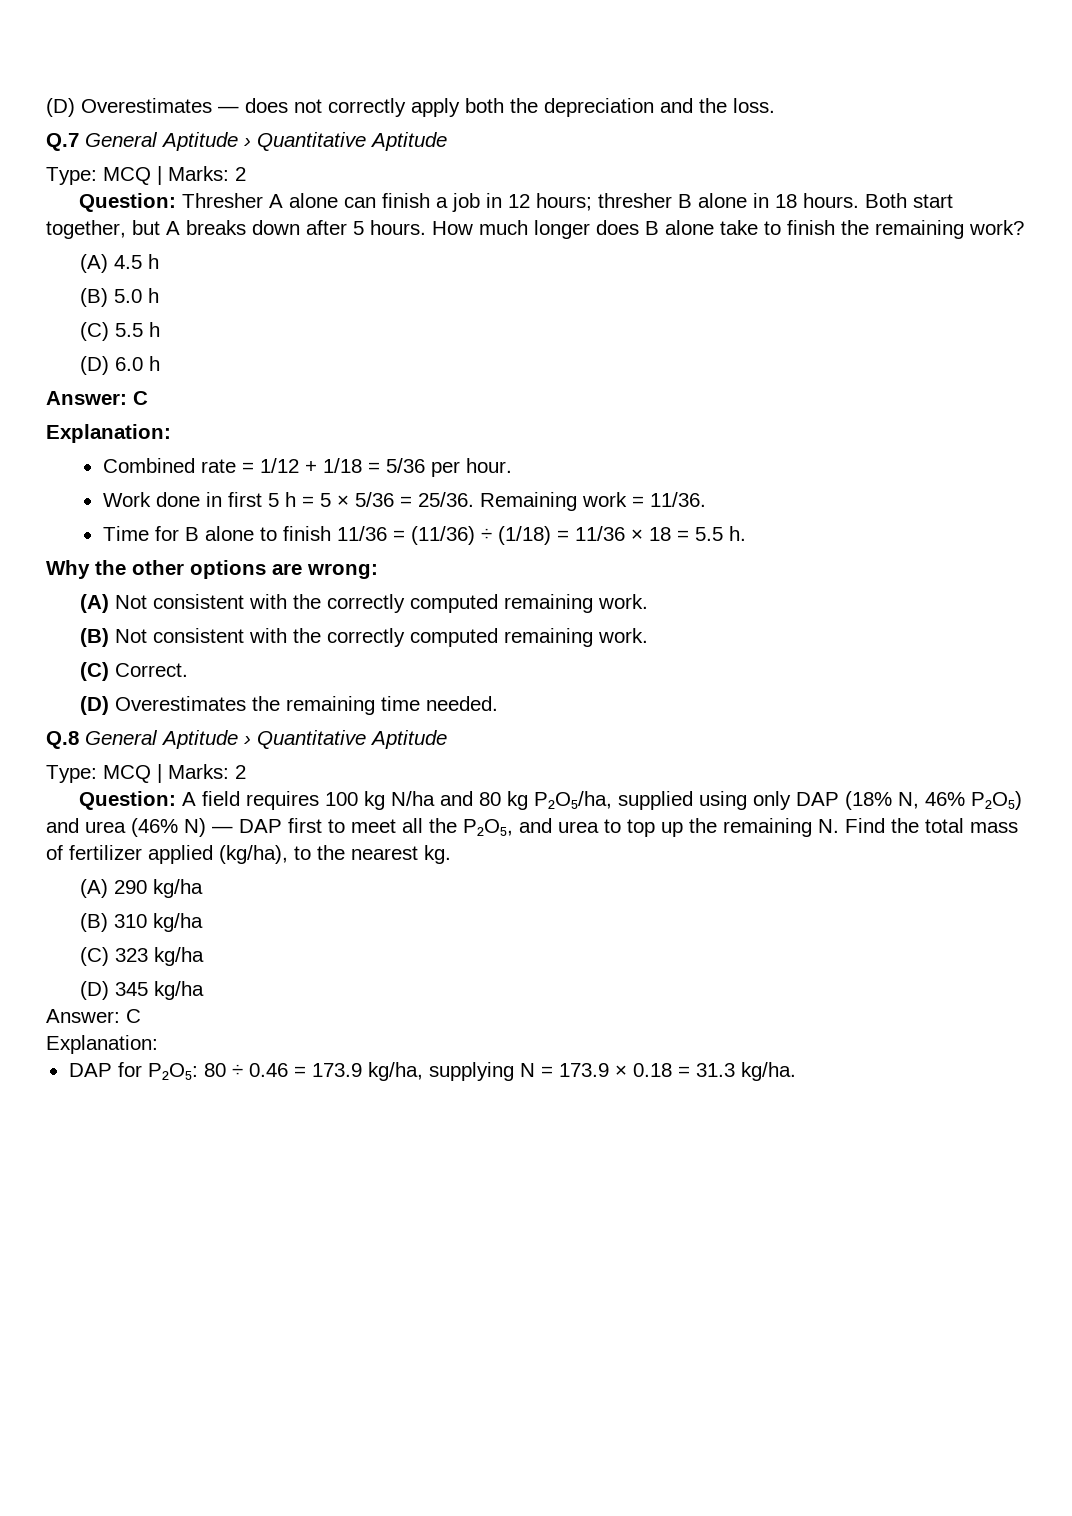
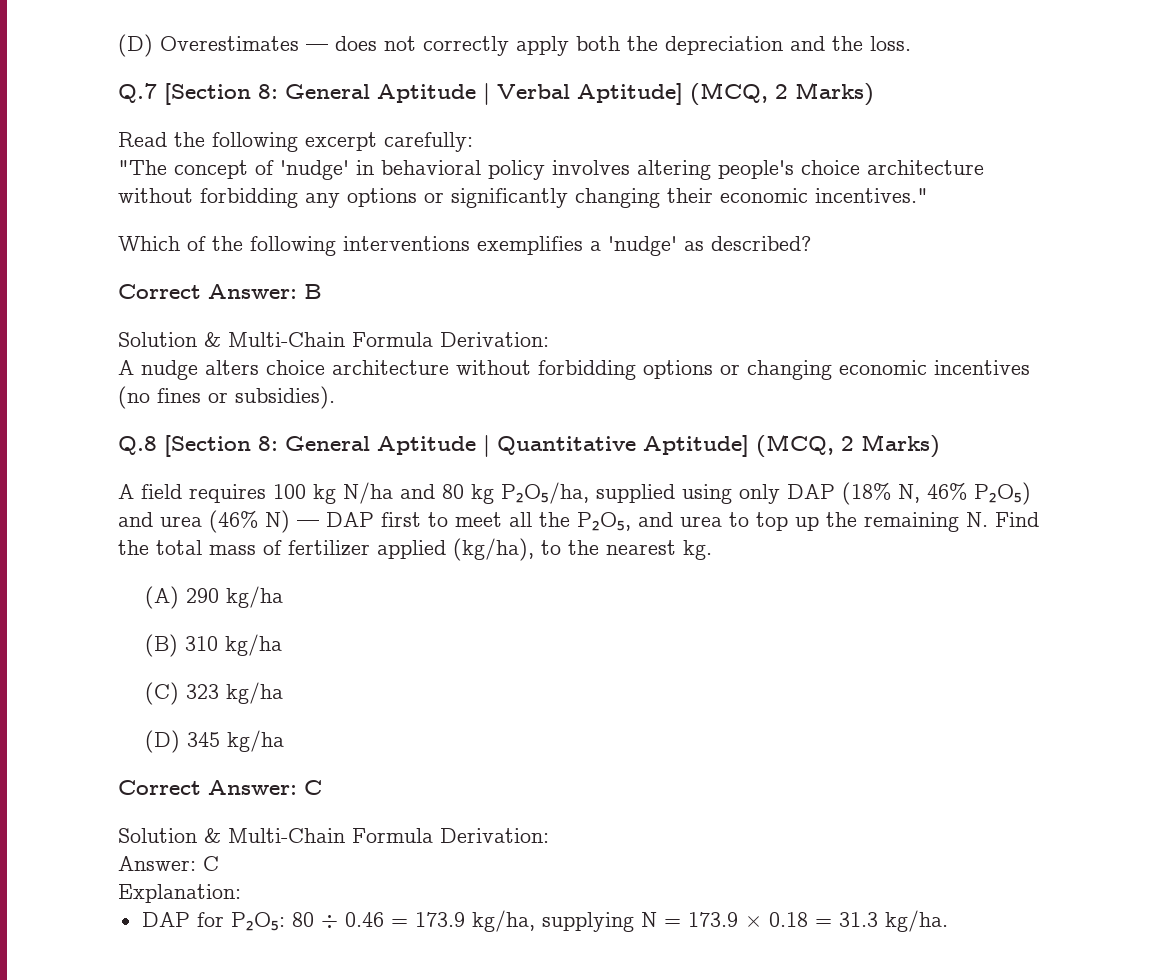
[85,132,447,151] [46,166,246,185] [79,193,954,212] [46,220,1024,239] [79,254,159,273] [79,288,159,307] [79,322,160,341] [79,356,160,375] [46,391,148,405] [46,424,171,443] [102,458,512,477] [102,492,706,511] [102,526,746,545] [46,560,378,579] [79,594,648,613] [79,628,648,647] [79,662,188,681] [79,696,498,715] [46,730,447,749] [46,764,246,783] [79,791,177,810] General Aptitude › Quantitative Aptitude // Type: MCQ | Marks: 2 // Question: Thresher A alone can finish a job in 12 hours; thresher B alone in 18 hours. Both start together, but A breaks down after 5 hours. How much longer does B alone take to finish the remaining work? // (A) 4.5 h // (B) 5.0 h // (C) 5.5 h // (D) 6.0 h // Answer: C // Explanation: // Combined rate = 1/12 + 1/18 = 5/36 per hour. // Work done in first 5 h = 5 × 5/36 = 25/36. Remaining work = 11/36. // Time for B alone to finish 11/36 = (11/36) ÷ (1/18) = 11/36 × 18 = 5.5 h. // Why the other options are wrong: // (A) Not consistent with the correctly computed remaining work. // (B) Not consistent with the correctly computed remaining work. // (C) Correct. // (D) Overestimates the remaining time needed. // Q.8 General Aptitude › Quantitative Aptitude // Type: MCQ | Marks: 2 // Question: -> [164,82,874,106] [118,132,473,152] [118,160,984,180] [118,188,928,208] [118,236,811,256] [118,284,322,299] [118,332,549,347] [118,360,1030,380] [118,386,335,409] [118,434,940,458] [Section 8: General Aptitude | Verbal Aptitude] (MCQ, 2 Marks) // Read the following excerpt carefully: // "The concept of 'nudge' in behavioral policy involves altering people's choice architecture without forbidding any options or significantly changing their economic incentives." // Which of the following interventions exemplifies a 'nudge' as described? // Correct Answer: B // Solution & Multi-Chain Formula Derivation: // A nudge alters choice architecture without forbidding options or changing economic incentives (no fines or subsidies). // Q.8 [Section 8: General Aptitude | Quantitative Aptitude] (MCQ, 2 Marks) //
(204, 990) none -> [118,780,322,795] [118,828,549,843] // Correct Answer: C // Solution & Multi-Chain Formula Derivation:

